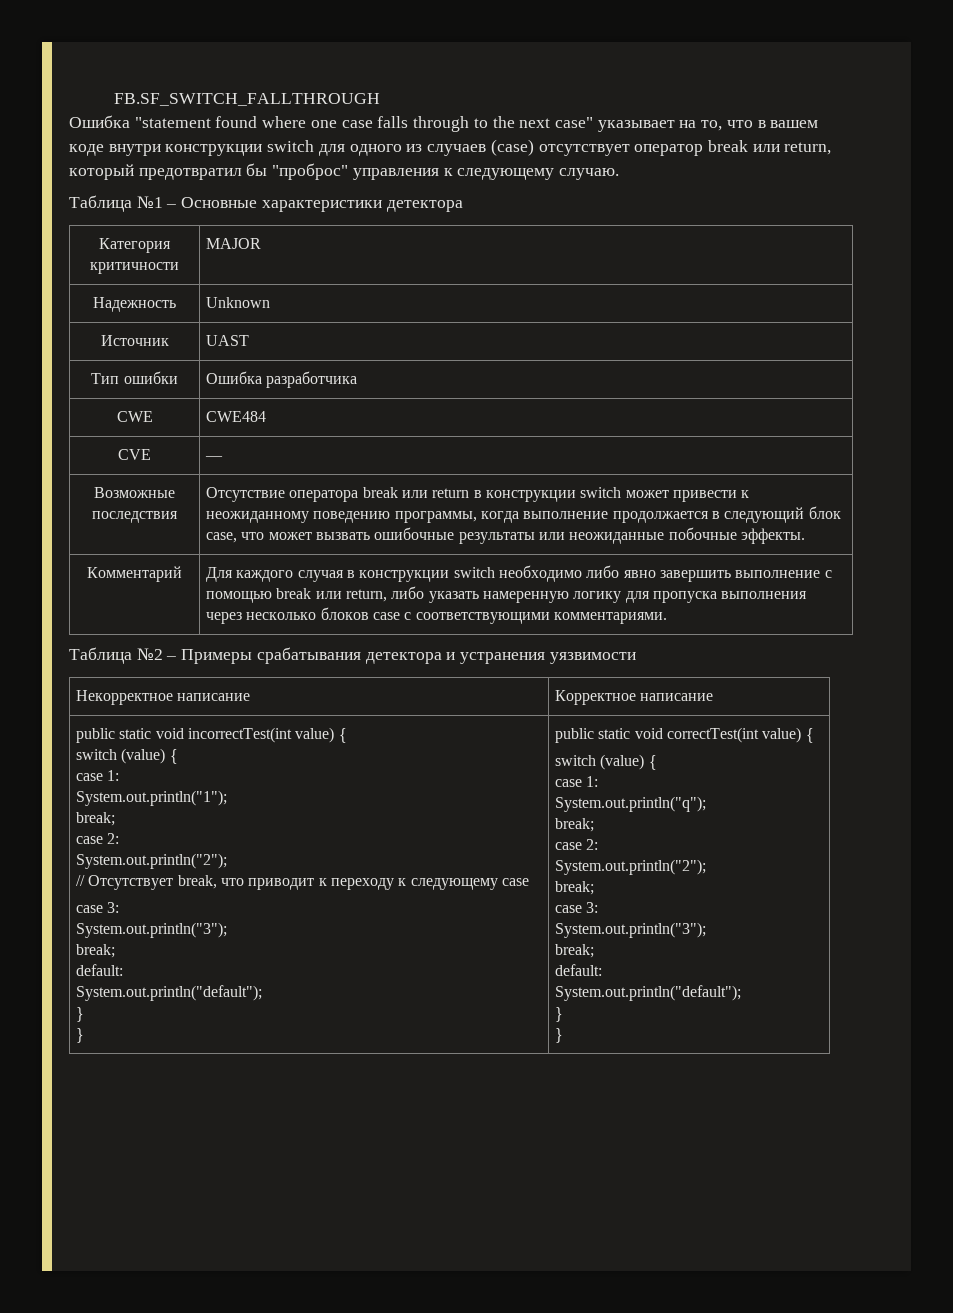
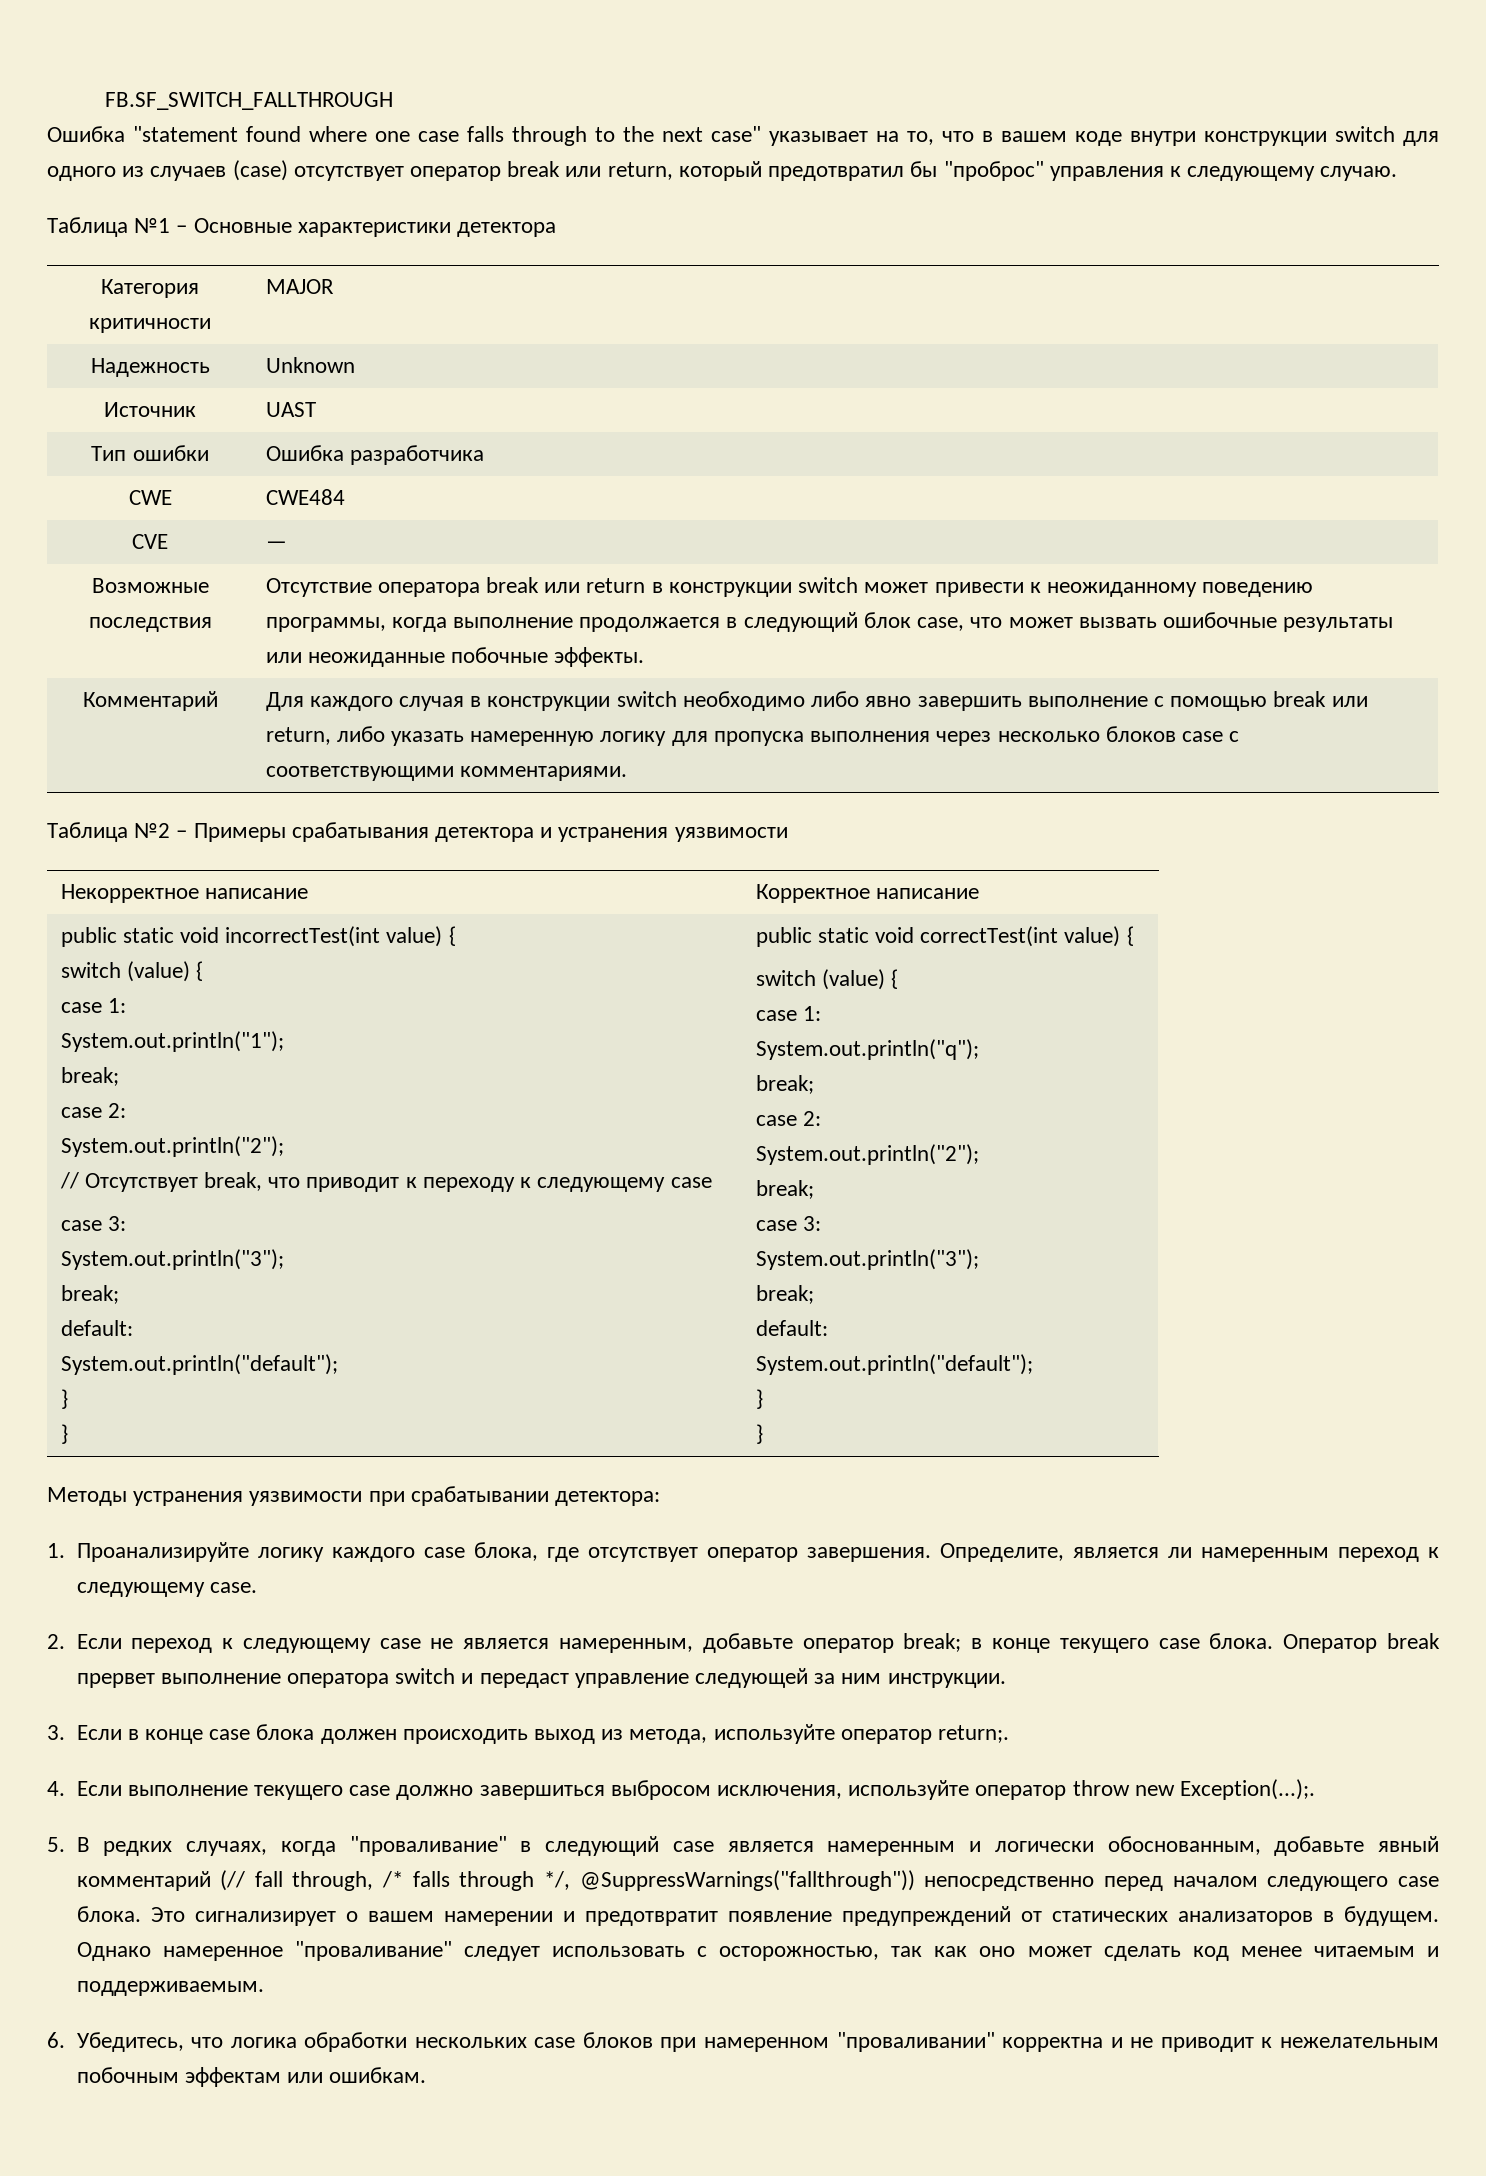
(564, 1035) none -> [47,1486,661,1506] [47,1542,1439,1562] [76,1582,257,1597] [47,1633,1440,1653] [76,1668,1006,1688] [47,1724,1010,1744] [47,1779,1316,1800] [47,1836,1439,1856] [76,1870,1439,1891] [76,1906,1439,1926] [76,1941,1439,1961] [76,1981,264,1996] [47,2032,1439,2052] [76,2067,427,2087] // Методы устранения уязвимости при срабатывании детектора: // 1. Проанализируйте логику каждого case блока, где отсутствует оператор завершения. Определите, является ли намеренным переход к следующему case. // 2. Если переход к следующему case не является намеренным, добавьте оператор break; в конце текущего case блока. Оператор break прервет выполнение оператора switch и передаст управление следующей за ним инструкции. // 3. Если в конце case блока должен происходить выход из метода, используйте оператор return;. // 4. Если выполнение текущего case должно завершиться выбросом исключения, используйте оператор throw new Exception(...);. // 5. В редких случаях, когда "проваливание" в следующий case является намеренным и логически обоснованным, добавьте явный комментарий (// fall through, /* falls through */, @SuppressWarnings("fallthrough")) непосредственно перед началом следующего case блока. Это сигнализирует о вашем намерении и предотвратит появление предупреждений от статических анализаторов в будущем. Однако намеренное "проваливание" следует использовать с осторожностью, так как оно может сделать код менее читаемым и поддерживаемым. // 6. Убедитесь, что логика обработки нескольких case блоков при намеренном "проваливании" корректна и не приводит к нежелательным побочным эффектам или ошибкам.

